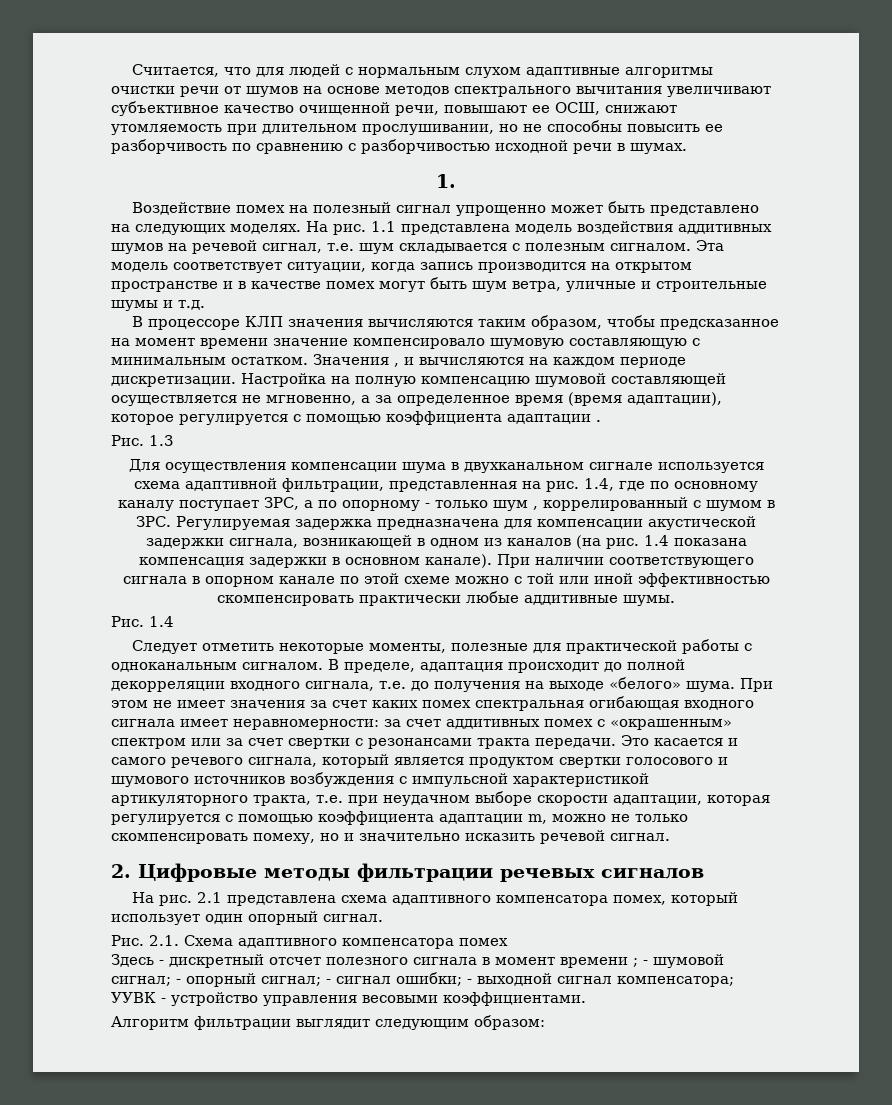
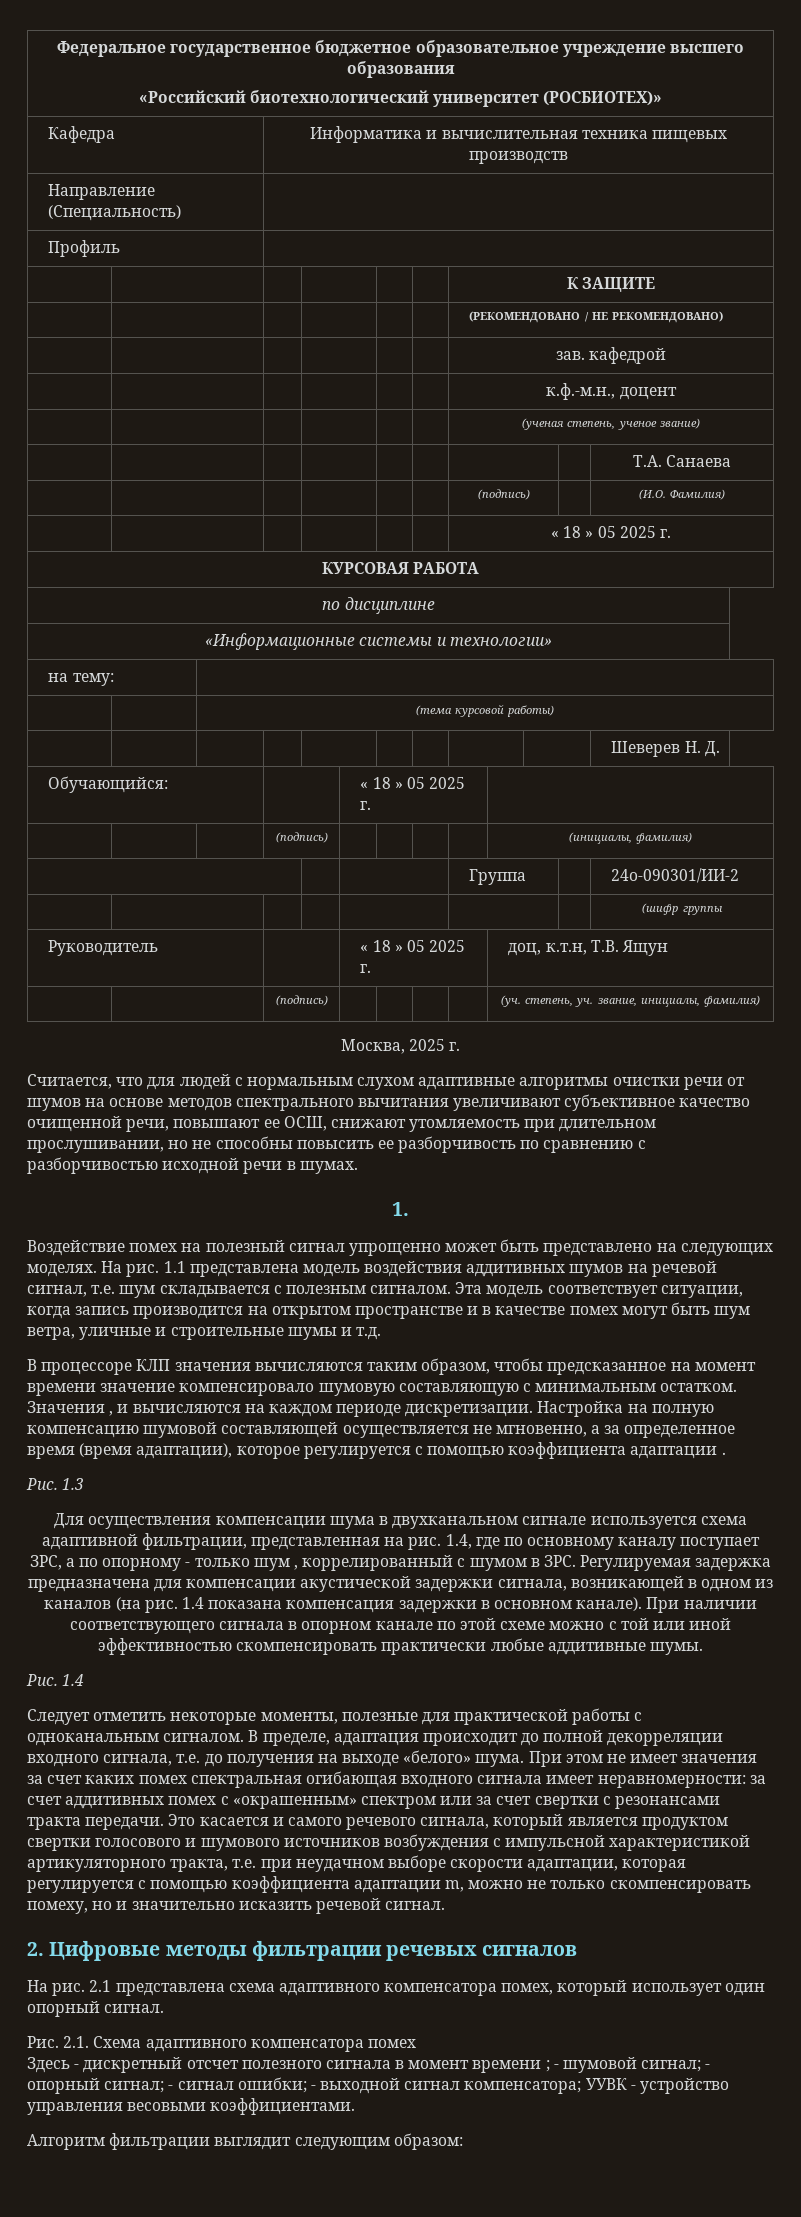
(132, 70) none -> [57,40,744,57] [346,61,455,78] [138,90,663,107] [48,126,116,143] [310,126,727,143] [469,151,568,164] [48,184,156,200] [48,205,182,221] [48,240,121,257] [566,277,656,292] [469,311,724,323] [555,347,667,364] [546,383,677,400] [522,418,700,430] [632,455,732,467] [477,489,530,500] [638,489,726,500] [551,526,671,538] [321,562,480,574] [322,597,435,614] [205,633,552,650] [48,673,114,686] [415,704,555,717] [611,741,720,757] [48,776,169,793] [360,777,466,789] [360,801,372,810] [275,832,328,843] [568,832,693,844] [469,869,527,885] [611,868,740,883] [642,903,723,915] [48,940,159,956] [360,940,466,952] [360,964,372,973] [508,940,669,956] [275,995,328,1006] [501,995,760,1007] [340,1039,461,1054] Федеральное государственное бюджетное образовательное учреждение высшего образования // «Российский биотехнологический университет (РОСБИОТЕХ)» // Кафедра | Информатика и вычислительная техника пищевых производств // Направление (Специальность) | // Профиль | // | | | | | | К ЗАЩИТЕ // | | | | | | (РЕКОМЕНДОВАНО / НЕ РЕКОМЕНДОВАНО) // | | | | | | зав. кафедрой // | | | | | | к.ф.-м.н., доцент // | | | | | | (ученая степень, ученое звание) // | | | | | | | | Т.А. Санаева // | | | | | | (подпись) | | (И.О. Фамилия) // | | | | | | « 18 » 05 2025 г. // КУРСОВАЯ РАБОТА // по дисциплине // «Информационные системы и технологии» // на тему: | // | | (тема курсовой работы) // | | | | | | | | | Шеверев Н. Д. // Обучающийся: | | « 18 » 05 2025 г. | // | | | (подпись) | | | | | (инициалы, фамилия) // | | | Группа | | 24о-090301/ИИ-2 // | | | | | | | (шифр группы // Руководитель | | « 18 » 05 2025 г. | доц, к.т.н, Т.В. Ящун // | | (подпись) | | | | | (уч. степень, уч. звание, инициалы, фамилия) // Москва, 2025 г. //

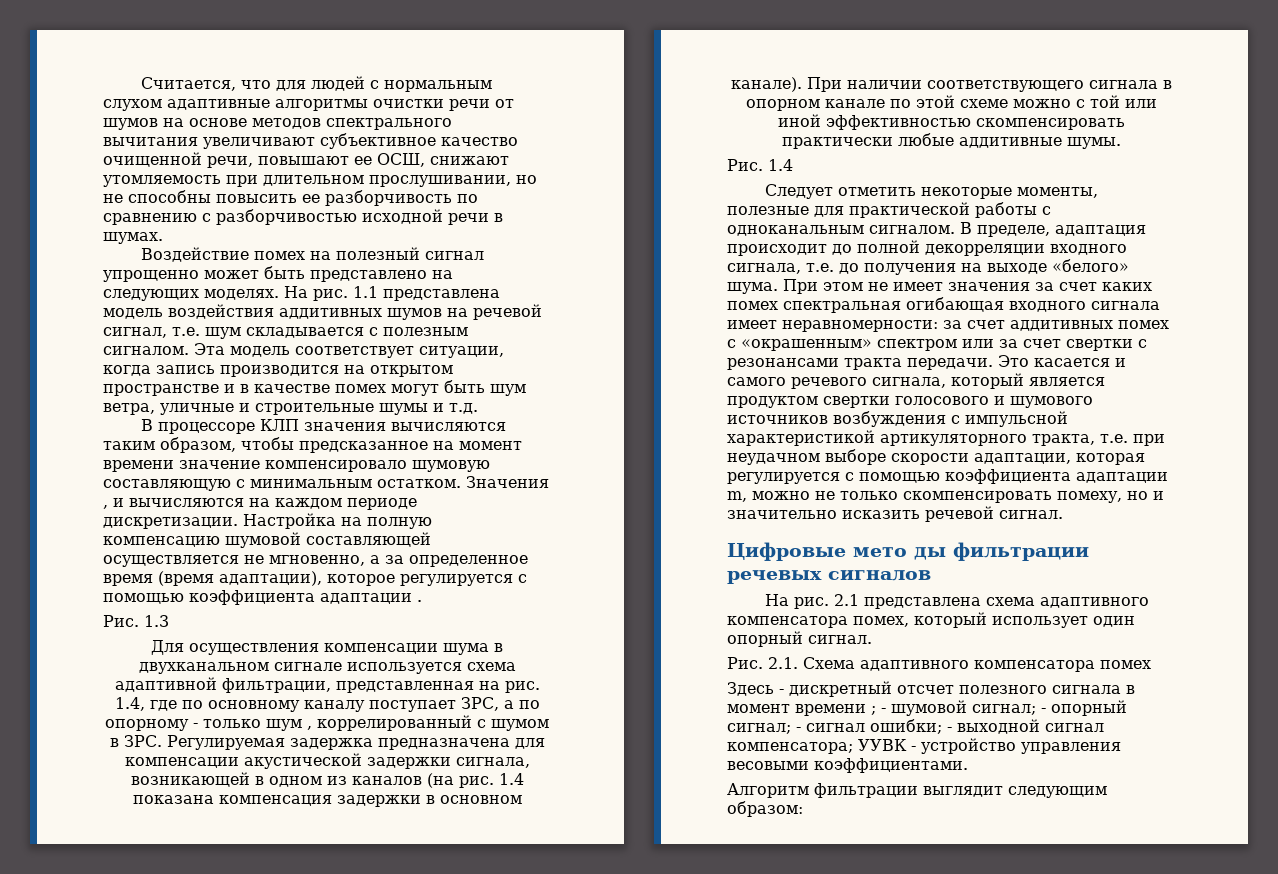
[57,40,744,57] [346,61,455,78] [138,90,663,107] [48,126,116,143] [310,126,727,143] [469,151,568,164] [48,184,156,200] [48,205,182,221] [48,240,121,257] [566,277,656,292] [469,311,724,323] [555,347,667,364] [546,383,677,400] [522,418,700,430] [632,455,732,467] [477,489,530,500] [638,489,726,500] [551,526,671,538] [321,562,480,574] [322,597,435,614] [205,633,552,650] [48,673,114,686] [415,704,555,717] [611,741,720,757] [48,776,169,793] [360,777,466,789] [360,801,372,810] [275,832,328,843] [568,832,693,844] [469,869,527,885] [611,868,740,883] [642,903,723,915] [48,940,159,956] [360,940,466,952] [360,964,372,973] [508,940,669,956] [275,995,328,1006] [501,995,760,1007] [340,1039,461,1054] Федеральное государственное бюджетное образовательное учреждение высшего образования // «Российский биотехнологический университет (РОСБИОТЕХ)» // Кафедра | Информатика и вычислительная техника пищевых производств // Направление (Специальность) | // Профиль | // | | | | | | К ЗАЩИТЕ // | | | | | | (РЕКОМЕНДОВАНО / НЕ РЕКОМЕНДОВАНО) // | | | | | | зав. кафедрой // | | | | | | к.ф.-м.н., доцент // | | | | | | (ученая степень, ученое звание) // | | | | | | | | Т.А. Санаева // | | | | | | (подпись) | | (И.О. Фамилия) // | | | | | | « 18 » 05 2025 г. // КУРСОВАЯ РАБОТА // по дисциплине // «Информационные системы и технологии» // на тему: | // | | (тема курсовой работы) // | | | | | | | | | Шеверев Н. Д. // Обучающийся: | | « 18 » 05 2025 г. | // | | | (подпись) | | | | | (инициалы, фамилия) // | | | Группа | | 24о-090301/ИИ-2 // | | | | | | | (шифр группы // Руководитель | | « 18 » 05 2025 г. | доц, к.т.н, Т.В. Ящун // | | (подпись) | | | | | (уч. степень, уч. звание, инициалы, фамилия) // Москва, 2025 г. // -> (141, 84) none
[392,1202,409,1216] // 1. -> (163, 238) none
[27,1940,247,1961] 2. Цифровые методы -> [727,542,946,561] Цифровые мето ды

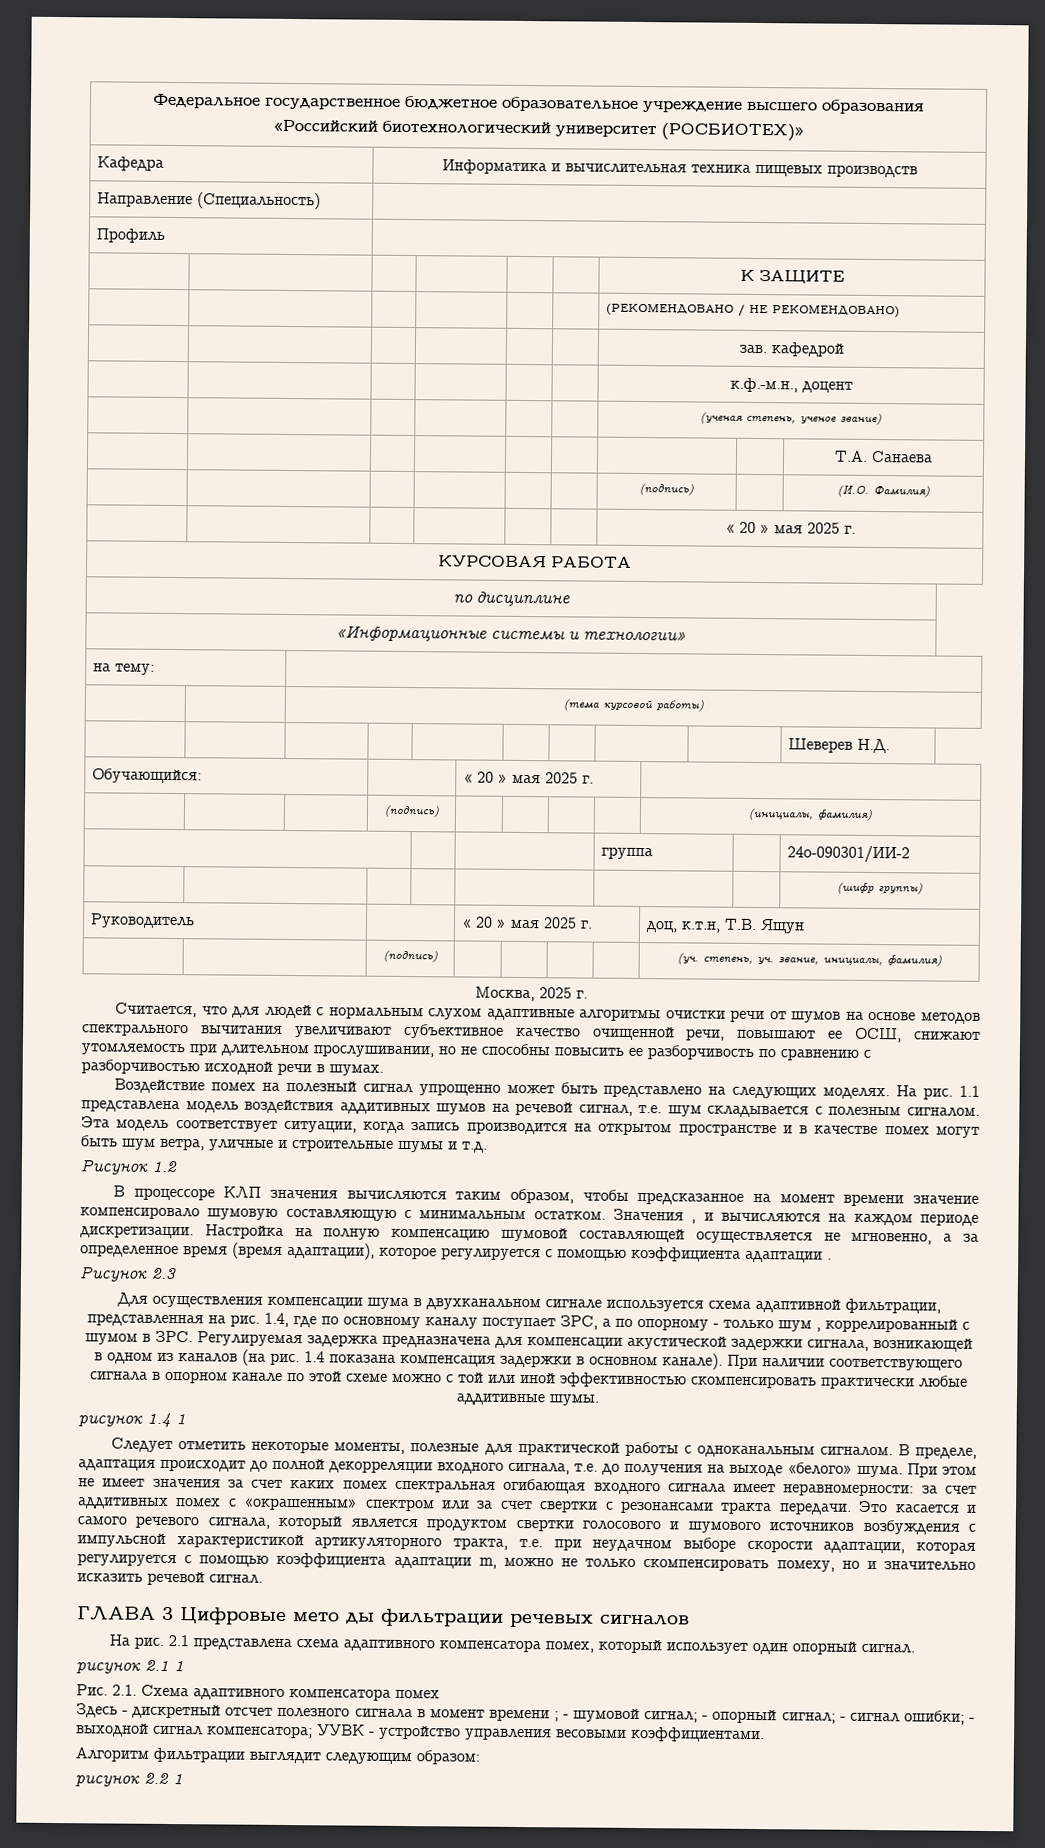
(141, 84) none -> [152,93,925,115] [271,119,805,142] [97,156,165,171] [441,159,918,178] [97,192,322,210] [96,228,166,243] [739,269,845,284] [606,302,901,319] [738,342,844,357] [729,377,853,393] [700,411,882,426] [834,450,933,463] [639,482,694,496] [836,484,930,498] [724,521,856,534] [438,555,632,568] [452,591,570,607] [335,625,687,642] [93,663,156,675] [562,698,704,712] [788,738,891,754] [92,768,203,784] [463,771,595,784] [383,804,440,818] [748,807,872,821] [601,846,654,860] [787,845,911,864] [837,881,923,895] [90,913,196,929] [461,916,594,929] [646,918,806,934] [382,949,438,963] [676,952,942,967] [475,986,588,1002] Федеральное государственное бюджетное образовательное учреждение высшего образования // «Российский биотехнологический университет (РОСБИОТЕХ)» // Кафедра | Информатика и вычислительная техника пищевых производств // Направление (Специальность) | // Профиль | // | | | | | | К ЗАЩИТЕ // | | | | | | (РЕКОМЕНДОВАНО / НЕ РЕКОМЕНДОВАНО) // | | | | | | зав. кафедрой // | | | | | | к.ф.-м.н., доцент // | | | | | | (ученая степень, ученое звание) // | | | | | | | | Т.А. Санаева // | | | | | | (подпись) | | (И.О. Фамилия) // | | | | | | « 20 » мая 2025 г. // КУРСОВАЯ РАБОТА // по дисциплине // «Информационные системы и технологии» // на тему: | // | | (тема курсовой работы) // | | | | | | | | | Шеверев Н.Д. // Обучающийся: | | « 20 » мая 2025 г. | // | | | (подпись) | | | | | (инициалы, фамилия) // | | | группа | | 24о-090301/ИИ-2 // | | | | | | | (шифр группы) // Руководитель | | « 20 » мая 2025 г. | доц, к.т.н, Т.В. Ящун // | | (подпись) | | | | | (уч. степень, уч. звание, инициалы, фамилия) // Москва, 2025 г. //
(478, 408) none -> [80,1159,177,1175] // Рисунок 1.2
[103,615,169,627] Рис. 1.3 -> [79,1266,177,1282] Рисунок 2.3
[727,159,793,171] Рис. 1.4 -> [78,1412,186,1429] рисунок 1.4 1
(1063, 514) none -> [77,1606,174,1621] ГЛАВА 3
(872, 639) none -> [76,1659,184,1674] // рисунок 2.1 1
(803, 809) none -> [75,1772,183,1787] // рисунок 2.2 1

